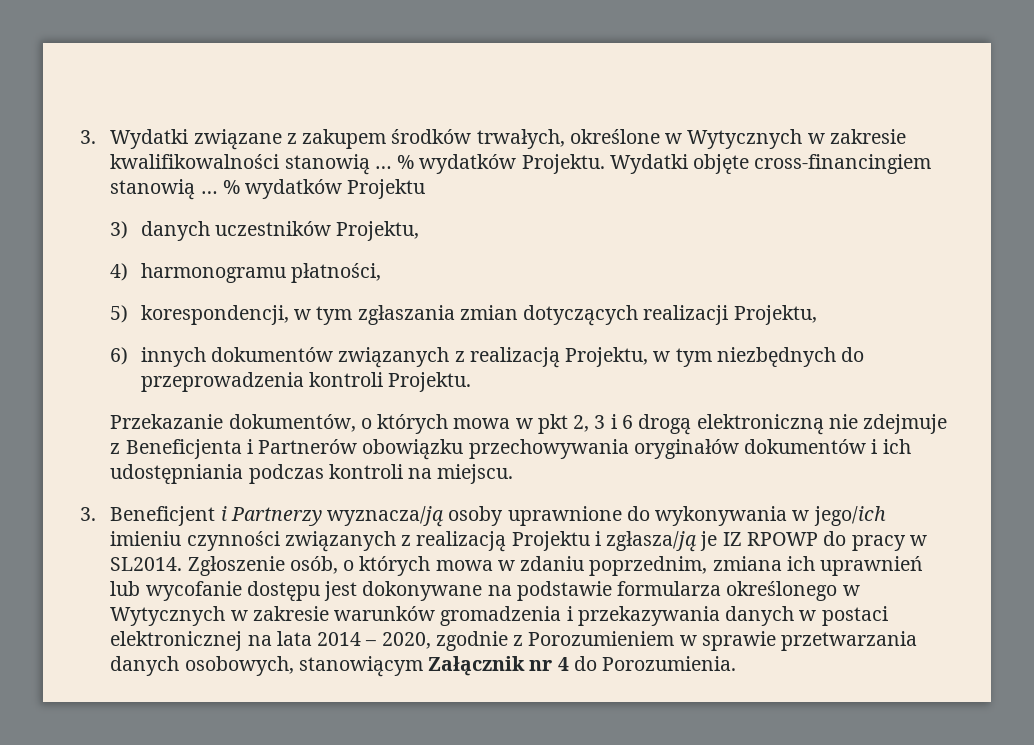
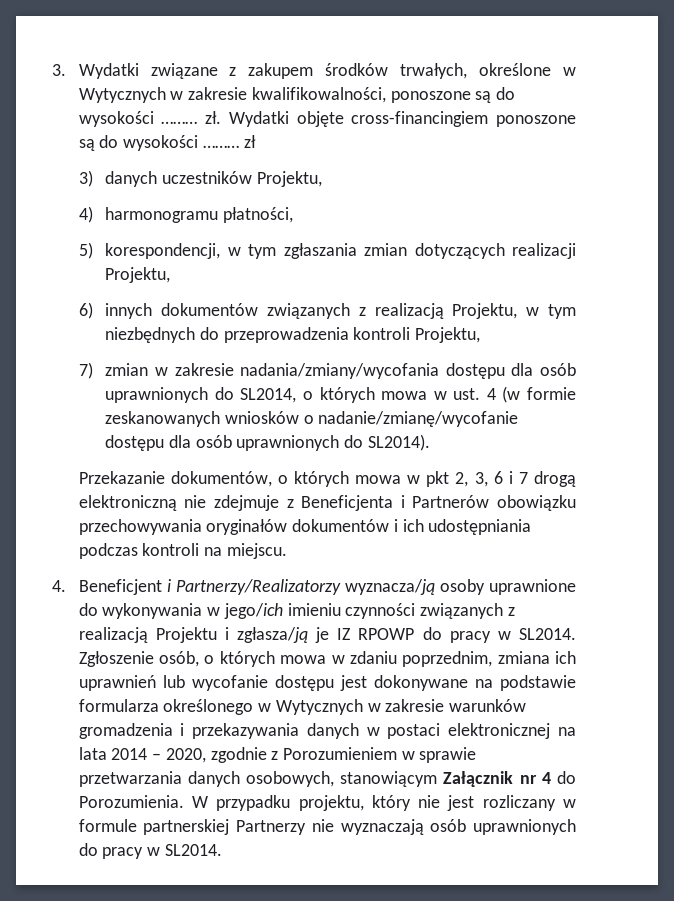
[110,154,932,175] [110,179,426,200] kwalifikowalności stanowią … % wydatków Projektu. Wydatki objęte cross-financingiem stanowią … % wydatków Projektu -> [251,87,515,103] [78,111,576,127] [78,135,256,151] kwalifikowalności, ponoszone są do wysokości ……… zł. Wydatki objęte cross-financingiem ponoszone są do wysokości ……… zł
[388,372,472,392] Projektu. -> [415,327,481,343] [78,362,576,379] [105,386,577,403] [105,411,519,427] [105,434,430,451] Projektu, // 7) zmian w zakresie nadania/zmiany/wycofania dostępu dla osób uprawnionych do SL2014, o których mowa w ust. 4 (w formie zeskanowanych wniosków o nadanie/zmianę/wycofanie dostępu dla osób uprawnionych do SL2014).
[594,414,634,429] 3 i 6 -> [474,471,528,487] 3, 6 i 7
[80,507,96,521] 3. -> [52,580,66,592] 4.
[230,507,322,526] Partnerzy -> [175,579,341,595] Partnerzy/Realizatorzy
(737, 663) none -> [191,795,576,811] [78,819,576,835] [78,843,222,859] W przypadku projektu, który nie jest rozliczany w formule partnerskiej Partnerzy nie wyznaczają osób uprawnionych do pracy w SL2014.

